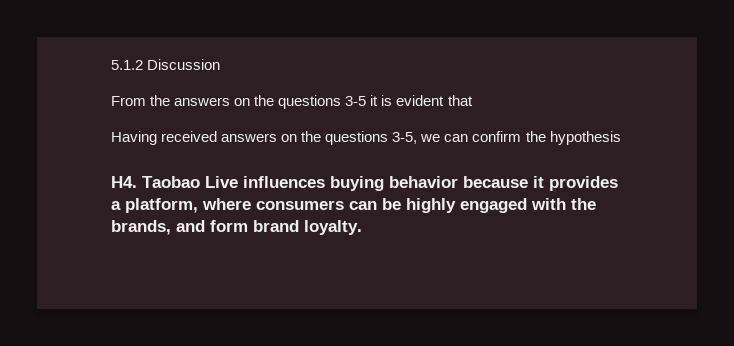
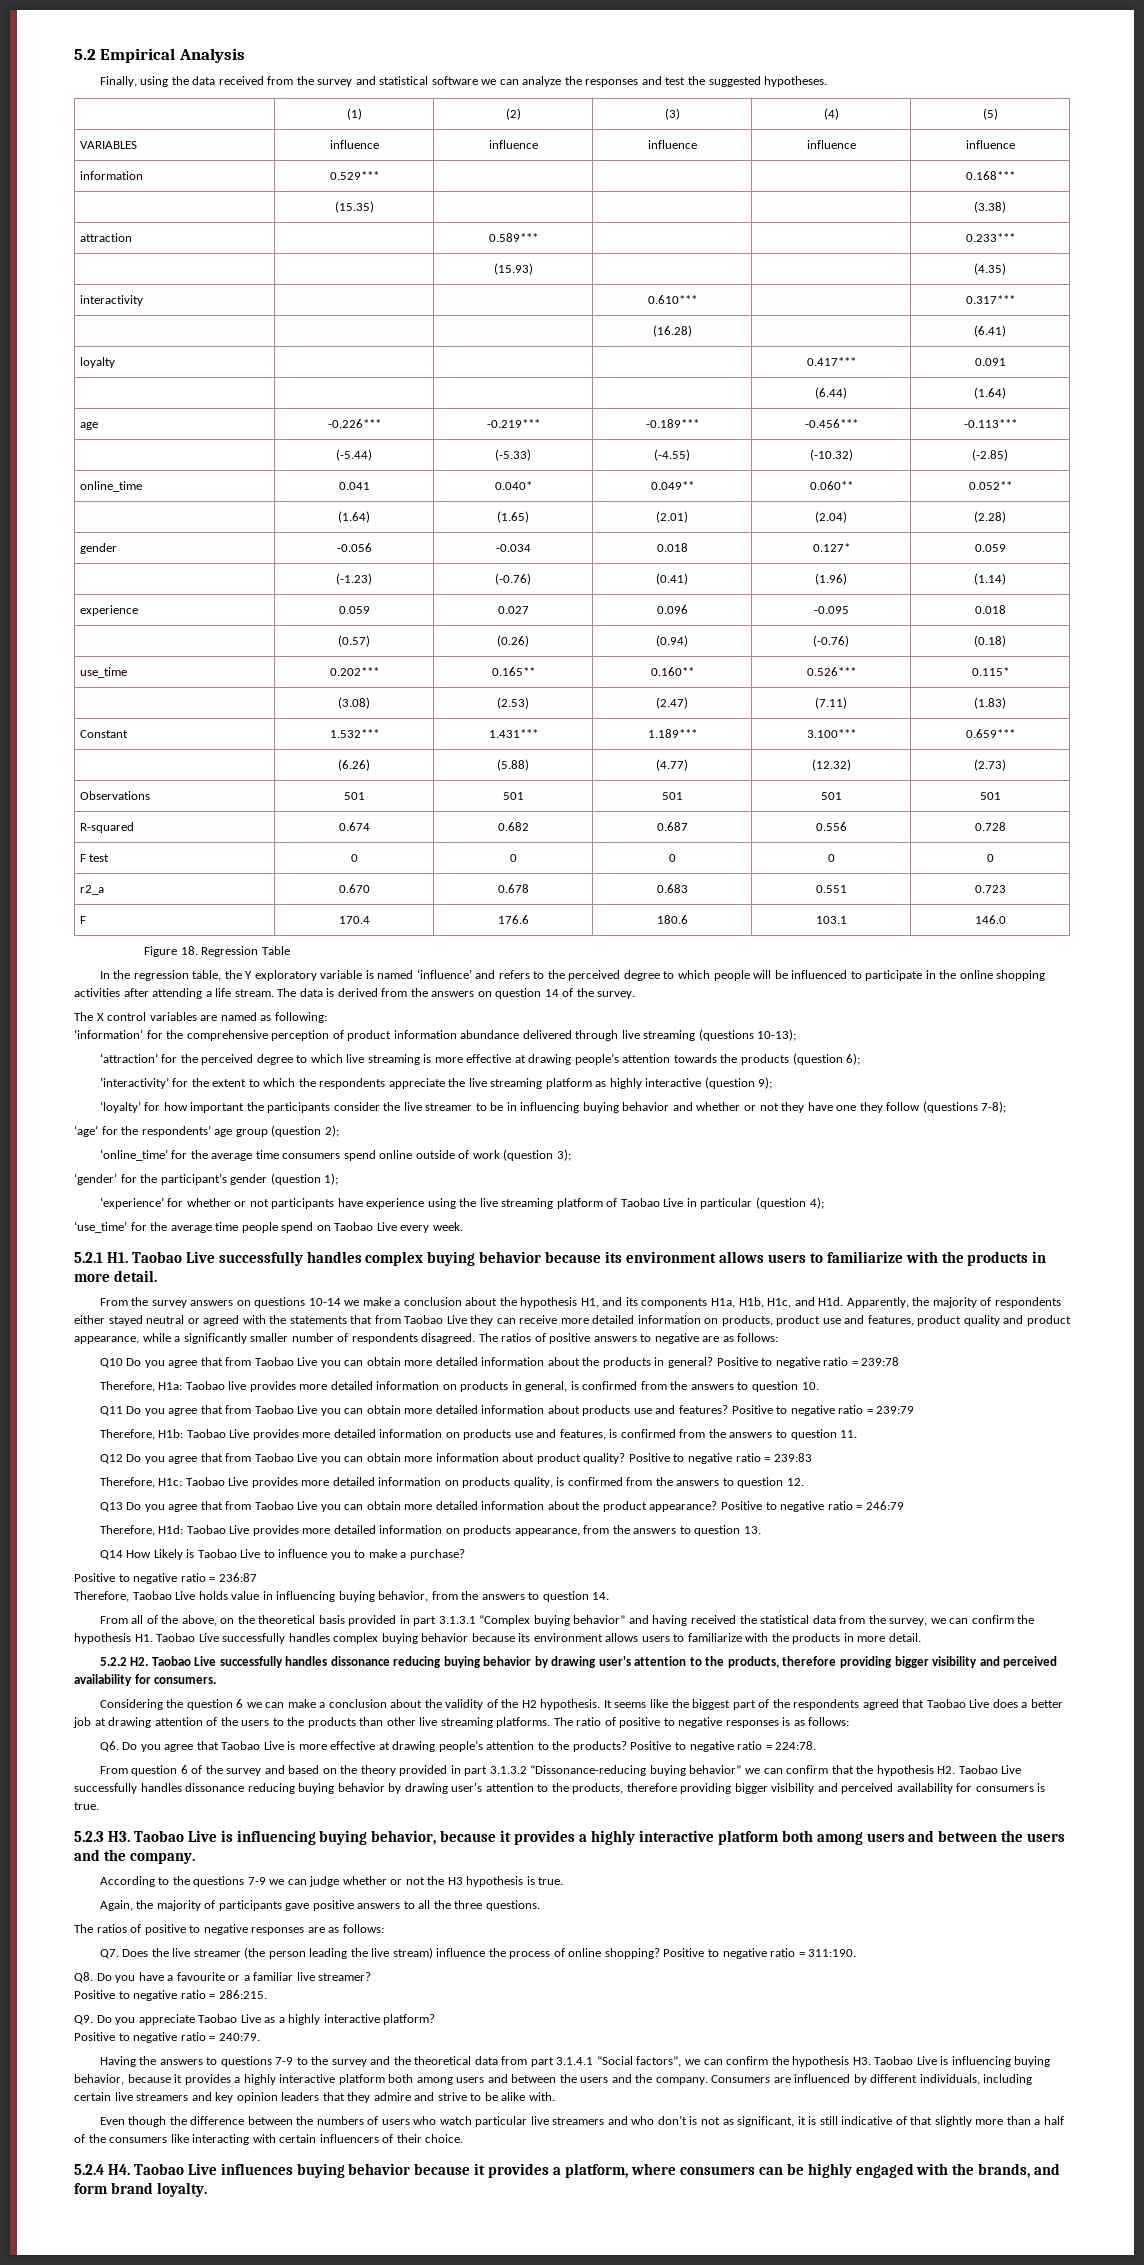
[111,59,221,70] 5.1.2 Discussion -> [74,48,245,63] [99,76,828,87] [346,108,362,120] [505,108,521,120] [664,108,680,120] [823,108,839,120] [982,108,998,120] [79,141,137,149] [329,140,379,149] [488,140,538,149] [647,140,697,149] [806,140,856,149] [965,140,1015,149] [79,171,143,180] [329,171,379,180] [965,171,1015,180] [334,201,374,213] [973,201,1006,213] [79,233,132,242] [488,233,538,242] [965,233,1015,242] [493,263,533,275] [973,263,1006,275] [79,295,143,306] [647,295,697,304] [965,295,1015,304] [652,325,692,337] [973,325,1006,337] [79,357,115,368] [806,357,856,366] [974,358,1006,366] [814,387,847,399] [973,387,1006,399] [79,422,98,430] [327,419,381,428] [486,419,540,428] [645,419,699,428] [804,419,858,428] [963,419,1017,428] [336,449,372,461] [495,449,531,461] [653,449,690,461] [809,449,853,461] [971,449,1008,461] [79,481,142,492] [338,482,370,490] [494,481,532,490] [650,481,694,490] [809,481,853,490] [968,481,1012,490] [338,511,370,523] [497,511,529,523] [655,511,688,523] [814,511,847,523] [973,511,1006,523] [79,543,117,554] [336,543,372,552] [495,544,531,552] [656,543,688,552] [812,543,850,552] [974,544,1006,552] [336,573,372,585] [495,573,531,585] [655,573,688,585] [814,573,847,585] [973,573,1006,585] [79,605,138,616] [338,606,370,614] [497,606,529,614] [656,605,688,614] [813,606,849,614] [974,605,1006,614] [338,635,370,647] [497,635,529,647] [655,635,688,647] [812,635,849,647] [973,635,1006,647] [79,667,127,678] [329,667,379,676] [491,667,535,676] [650,667,694,676] [806,667,856,676] [971,667,1009,676] [338,697,370,709] [497,697,529,709] [655,697,688,709] [814,697,847,709] [973,697,1006,709] [79,730,128,738] [329,729,379,738] [488,729,538,738] [647,729,697,738] [806,729,856,738] [965,729,1015,738] [338,759,370,771] [497,759,529,771] [655,759,688,771] [811,759,851,771] [973,759,1006,771] [79,791,150,800] [343,792,365,800] [502,792,524,800] [661,792,683,800] [820,792,842,800] [979,792,1001,800] [79,822,134,833] [338,822,370,831] [497,822,529,831] [656,822,688,831] [815,822,847,831] [974,822,1006,831] [79,854,110,862] [350,854,358,862] [509,854,517,862] [668,854,676,862] [827,854,835,862] [986,854,994,862] [79,885,104,895] [338,884,370,893] [497,884,529,893] [656,884,688,893] [815,885,847,893] [974,885,1006,893] [79,916,86,924] [338,916,370,924] [497,915,529,924] [656,915,688,924] [815,916,847,924] [974,915,1006,924] [144,946,290,957] [99,969,1046,981] [74,988,636,999] [74,1012,327,1023] [74,1029,797,1041] [99,1053,861,1065] [99,1077,773,1089] [99,1101,1007,1113] [74,1125,339,1137] [99,1149,571,1161] [74,1173,339,1185] [99,1197,824,1209] [74,1221,463,1233] [74,1251,1047,1266] [74,1270,157,1282] 5.2 Empirical Analysis // Finally, using the data received from the survey and statistical software we can analyze the responses and test the suggested hypotheses. // | (1) | (2) | (3) | (4) | (5) // VARIABLES | influence | influence | influence | influence | influence // information | 0.529*** | | | | 0.168*** // | (15.35) | | | | (3.38) // attraction | | 0.589*** | | | 0.233*** // | | (15.93) | | | (4.35) // interactivity | | | 0.610*** | | 0.317*** // | | | (16.28) | | (6.41) // loyalty | | | | 0.417*** | 0.091 // | | | | (6.44) | (1.64) // age | -0.226*** | -0.219*** | -0.189*** | -0.456*** | -0.113*** // | (-5.44) | (-5.33) | (-4.55) | (-10.32) | (-2.85) // online_time | 0.041 | 0.040* | 0.049** | 0.060** | 0.052** // | (1.64) | (1.65) | (2.01) | (2.04) | (2.28) // gender | -0.056 | -0.034 | 0.018 | 0.127* | 0.059 // | (-1.23) | (-0.76) | (0.41) | (1.96) | (1.14) // experience | 0.059 | 0.027 | 0.096 | -0.095 | 0.018 // | (0.57) | (0.26) | (0.94) | (-0.76) | (0.18) // use_time | 0.202*** | 0.165** | 0.160** | 0.526*** | 0.115* // | (3.08) | (2.53) | (2.47) | (7.11) | (1.83) // Constant | 1.532*** | 1.431*** | 1.189*** | 3.100*** | 0.659*** // | (6.26) | (5.88) | (4.77) | (12.32) | (2.73) // Observations | 501 | 501 | 501 | 501 | 501 // R-squared | 0.674 | 0.682 | 0.687 | 0.556 | 0.728 // F test | 0 | 0 | 0 | 0 | 0 // r2_a | 0.670 | 0.678 | 0.683 | 0.551 | 0.723 // F | 170.4 | 176.6 | 180.6 | 103.1 | 146.0 // Figure 18. Regression Table // In the regression table, the Y exploratory variable is named ‘influence’ and refers to the perceived degree to which people will be influenced to participate in the online shopping activities after attending a life stream. The data is derived from the answers on question 14 of the survey. // The X control variables are named as following: // ‘information’ for the comprehensive perception of product information abundance delivered through live streaming (questions 10-13); // ‘attraction’ for the perceived degree to which live streaming is more effective at drawing people’s attention towards the products (question 6); // ‘interactivity’ for the extent to which the respondents appreciate the live streaming platform as highly interactive (question 9); // ‘loyalty’ for how important the participants consider the live streamer to be in influencing buying behavior and whether or not they have one they follow (questions 7-8); // ‘age’ for the respondents’ age group (question 2); // ‘online_time’ for the average time consumers spend online outside of work (question 3); // ‘gender’ for the participant’s gender (question 1); // ‘experience’ for whether or not participants have experience using the live streaming platform of Taobao Live in particular (question 4); // ‘use_time’ for the average time people spend on Taobao Live every week. // 5.2.1 H1. Taobao Live successfully handles complex buying behavior because its environment allows users to familiarize with the products in more detail.
[174,95,473,109] [111,131,621,145] answers on the questions 3-5 it is evident that // Having received answers on the questions 3-5, we can confirm the hypothesis // -> [151,1297,1061,1308] [74,1315,1071,1326] [74,1333,779,1344] [99,1357,900,1368] [99,1381,819,1392] [99,1405,915,1416] [99,1429,858,1440] [99,1453,812,1464] [99,1477,804,1488] [99,1501,904,1512] [99,1525,761,1536] [99,1549,465,1560] [74,1573,257,1584] [74,1591,610,1602] [99,1615,1035,1626] [74,1633,921,1644] [99,1656,1058,1668] [74,1674,217,1686] [99,1699,1063,1710] [73,1717,850,1728] [99,1740,817,1752] [99,1765,1022,1776] [74,1783,1046,1794] [74,1802,99,1810] [74,1830,1066,1845] [74,1849,195,1864] [99,1876,564,1887] [99,1900,540,1911] [74,1924,384,1935] [99,1947,857,1959] [74,1972,372,1983] [74,1990,267,2001] [74,2014,436,2025] [74,2032,260,2043] [99,2056,1051,2067] [74,2074,1033,2085] [74,2092,555,2103] [99,2115,1064,2127] [74,2134,464,2145] [74,2164,104,2175] survey answers on questions 10-14 we make a conclusion about the hypothesis H1, and its components H1a, H1b, H1c, and H1d. Apparently, the majority of respondents either stayed neutral or agreed with the statements that from Taobao Live they can receive more detailed information on products, product use and features, product quality and product appearance, while a significantly smaller number of respondents disagreed. The ratios of positive answers to negative are as follows: // Q10 Do you agree that from Taobao Live you can obtain more detailed information about the products in general? Positive to negative ratio = 239:78 // Therefore, H1a: Taobao live provides more detailed information on products in general, is confirmed from the answers to question 10. // Q11 Do you agree that from Taobao Live you can obtain more detailed information about products use and features? Positive to negative ratio = 239:79 // Therefore, H1b: Taobao Live provides more detailed information on products use and features, is confirmed from the answers to question 11. // Q12 Do you agree that from Taobao Live you can obtain more information about product quality? Positive to negative ratio = 239:83 // Therefore, H1c: Taobao Live provides more detailed information on products quality, is confirmed from the answers to question 12. // Q13 Do you agree that from Taobao Live you can obtain more detailed information about the product appearance? Positive to negative ratio = 246:79 // Therefore, H1d: Taobao Live provides more detailed information on products appearance, from the answers to question 13. // Q14 How Likely is Taobao Live to influence you to make a purchase? // Positive to negative ratio = 236:87 // Therefore, Taobao Live holds value in influencing buying behavior, from the answers to question 14. // From all of the above, on the theoretical basis provided in part 3.1.3.1 “Complex buying behavior” and having received the statistical data from the survey, we can confirm the hypothesis H1. Taobao Live successfully handles complex buying behavior because its environment allows users to familiarize with the products in more detail. // 5.2.2 H2. Taobao Live successfully handles dissonance reducing buying behavior by drawing user's attention to the products, therefore providing bigger visibility and perceived availability for consumers. // Considering the question 6 we can make a conclusion about the validity of the H2 hypothesis. It seems like the biggest part of the respondents agreed that Taobao Live does a better job at drawing attention of the users to the products than other live streaming platforms. The ratio of positive to negative responses is as follows: // Q6. Do you agree that Taobao Live is more effective at drawing people’s attention to the products? Positive to negative ratio = 224:78. // From question 6 of the survey and based on the theory provided in part 3.1.3.2 “Dissonance-reducing buying behavior” we can confirm that the hypothesis H2. Taobao Live successfully handles dissonance reducing buying behavior by drawing user's attention to the products, therefore providing bigger visibility and perceived availability for consumers is true. // 5.2.3 H3. Taobao Live is influencing buying behavior, because it provides a highly interactive platform both among users and between the users and the company. // According to the questions 7-9 we can judge whether or not the H3 hypothesis is true. // Again, the majority of participants gave positive answers to all the three questions. // The ratios of positive to negative responses are as follows: // Q7. Does the live streamer (the person leading the live stream) influence the process of online shopping? Positive to negative ratio = 311:190. // Q8. Do you have a favourite or a familiar live streamer? // Positive to negative ratio = 286:215. // Q9. Do you appreciate Taobao Live as a highly interactive platform? // Positive to negative ratio = 240:79. // Having the answers to questions 7-9 to the survey and the theoretical data from part 3.1.4.1 “Social factors”, we can confirm the hypothesis H3. Taobao Live is influencing buying behavior, because it provides a highly interactive platform both among users and between the users and the company. Consumers are influenced by different individuals, including certain live streamers and key opinion leaders that they admire and strive to be alike with. // Even though the difference between the numbers of users who watch particular live streamers and who don’t is not as significant, it is still indicative of that slightly more than a half of the consumers like interacting with certain influencers of their choice. // 5.2.4

